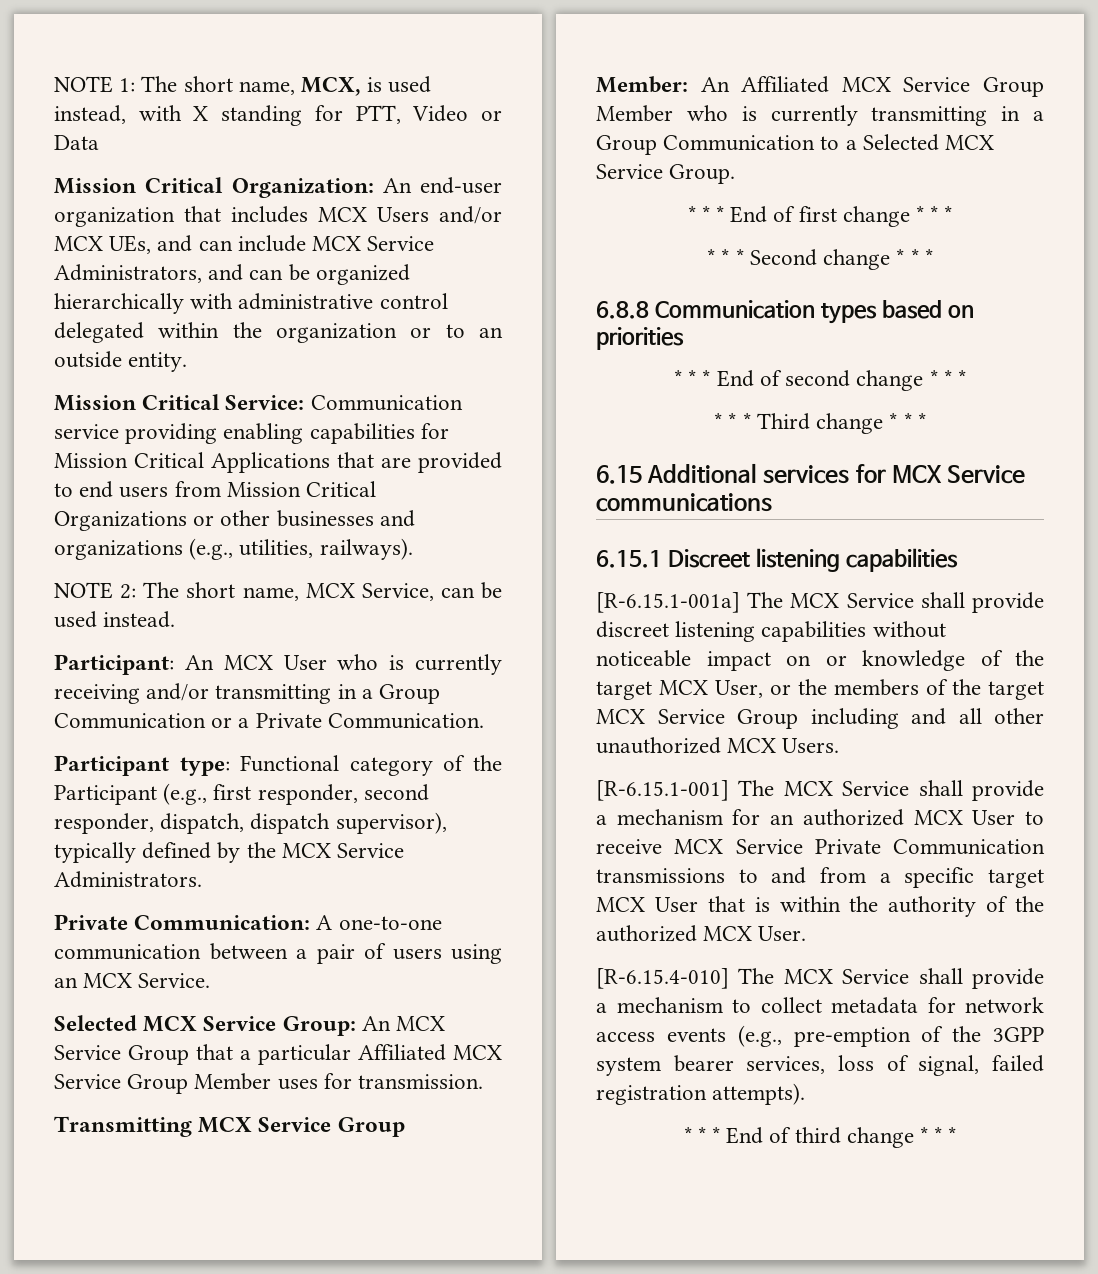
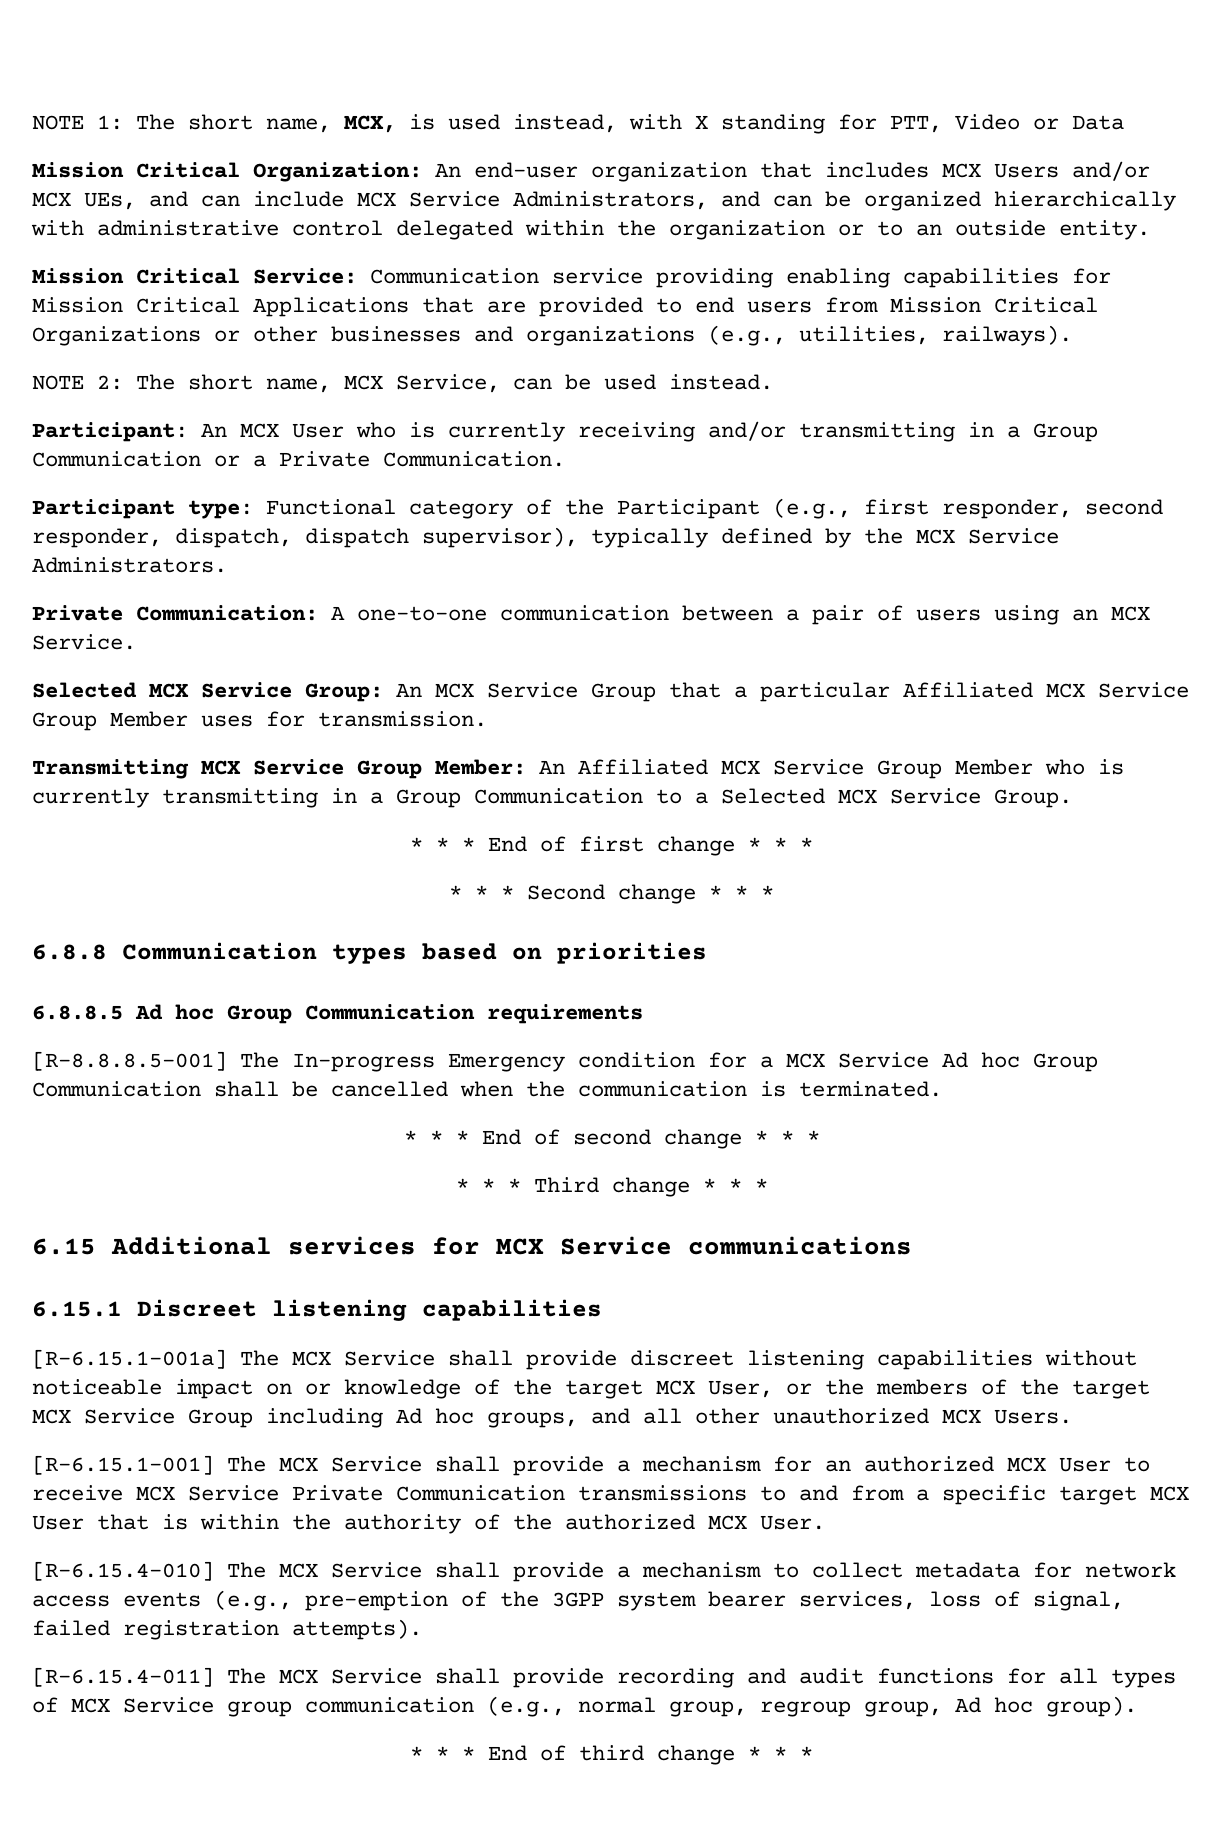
(684, 338) none -> [32,1004,643,1024] [32,1051,1098,1072] [32,1081,942,1097] // 6.8.8.5 Ad hoc Group Communication requirements // [R-8.8.8.5-001] The In-progress Emergency condition for a MCX Service Ad hoc Group Communication shall be cancelled when the communication is terminated.
(899, 718) none -> [396,1408,578,1428] Ad hoc groups,
(806, 1094) none -> [32,1667,1176,1688] [32,1696,1137,1717] // [R-6.15.4-011] The MCX Service shall provide recording and audit functions for all types of MCX Service group communication (e.g., normal group, regroup group, Ad hoc group).

